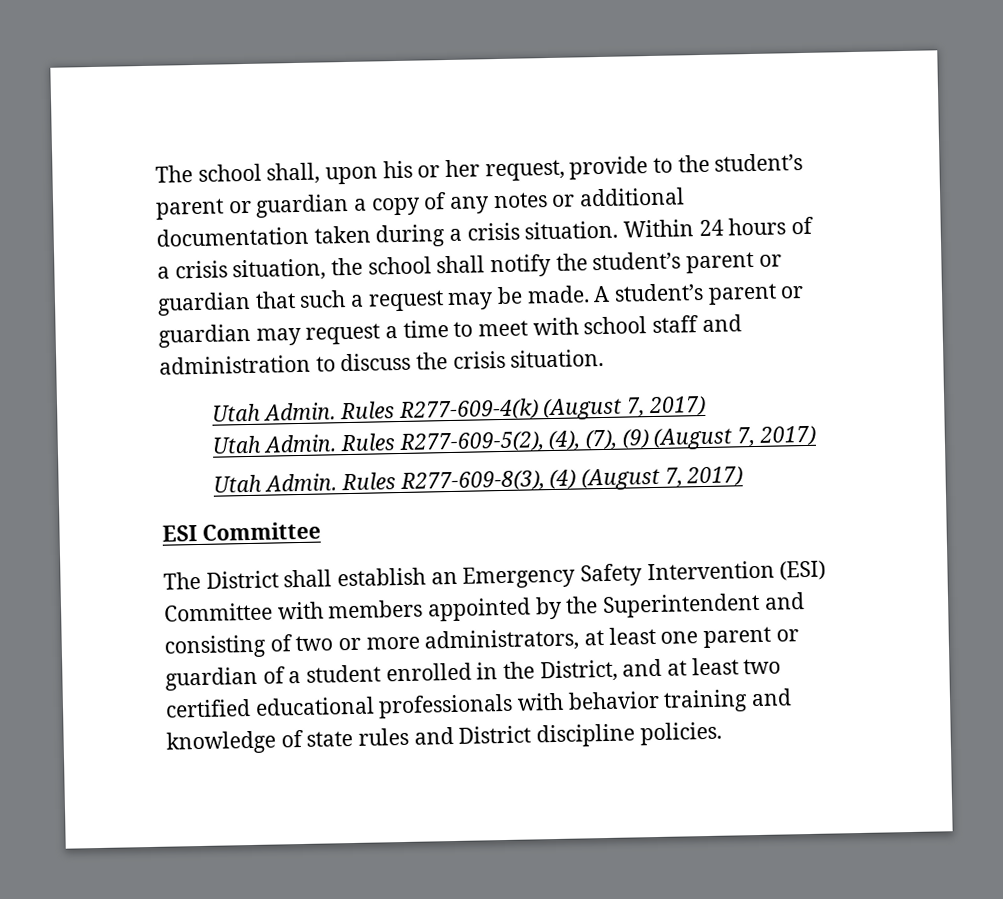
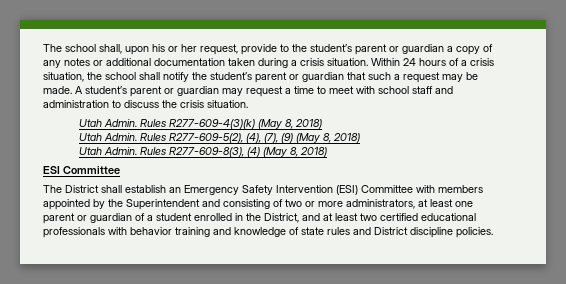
[398,395,706,422] R277-609-4(k) (August 7, 2017) -> [169,119,323,129] R277-609-4(3)(k) (May 8, 2018)
[653,425,816,450] (August 7, 2017) -> [296,133,361,143] (May 8, 2018)
[581,466,744,491] (August 7, 2017) -> [263,147,328,157] (May 8, 2018)

